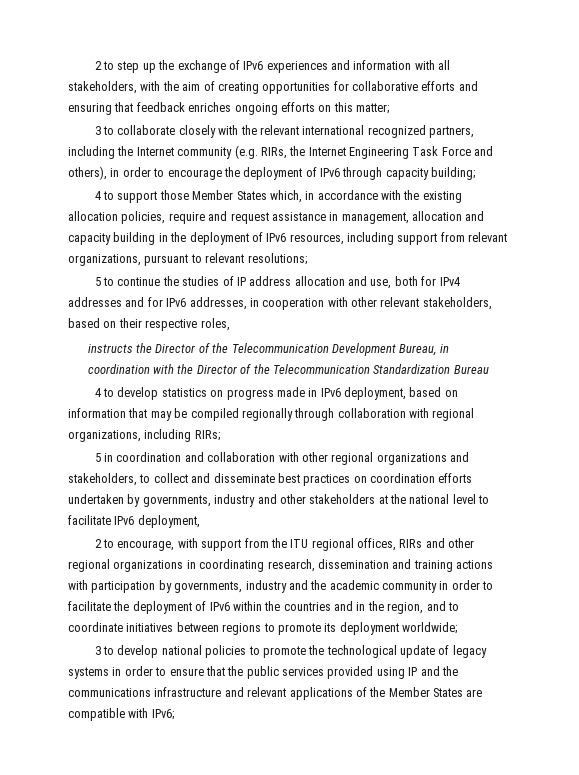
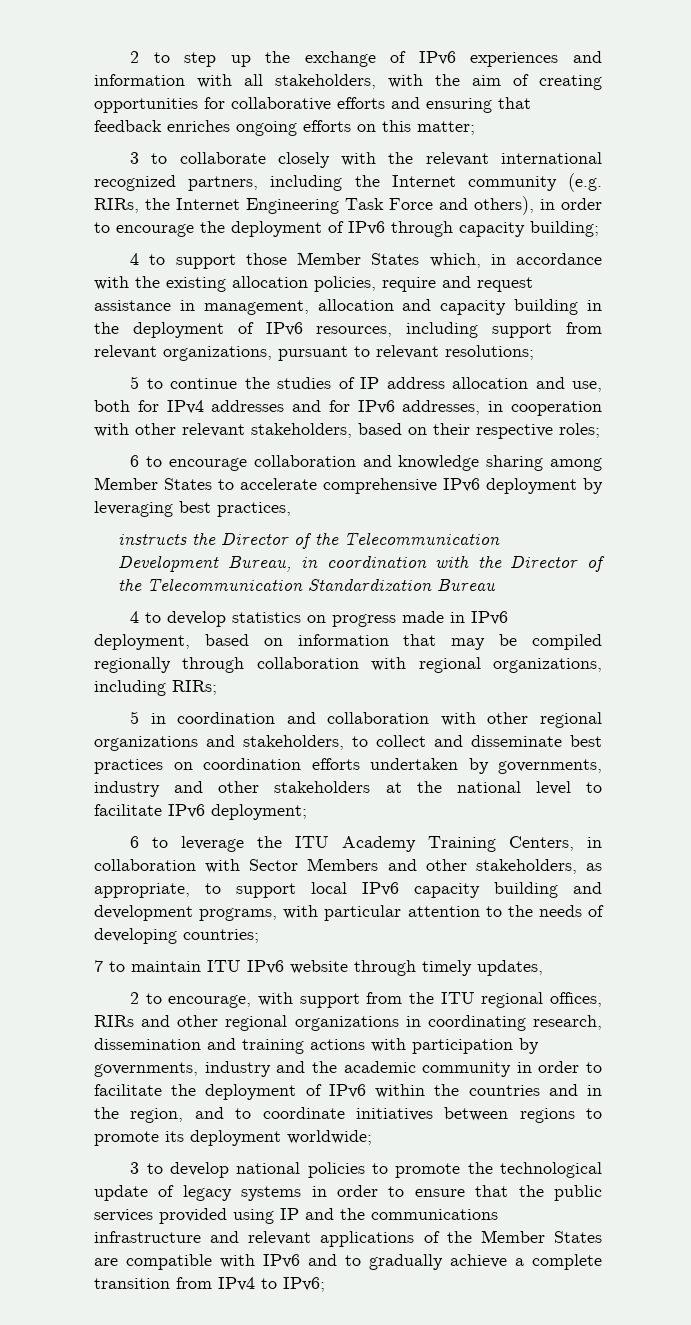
[200,318,230,331] roles, -> [559,423,600,438] [130,455,602,471] [94,477,603,494] [94,501,291,517] roles; // 6 to encourage collaboration and knowledge sharing among Member States to accelerate comprehensive IPv6 deployment by leveraging best practices,
[137,515,200,528] deployment, -> [211,804,307,820] [130,836,602,852] [94,858,603,874] [94,882,602,898] [94,905,604,921] [94,928,259,944] [94,960,543,976] deployment; // 6 to leverage the ITU Academy Training Centers, in collaboration with Sector Members and other stakeholders, as appropriate, to support local IPv6 capacity building and development programs, with particular attention to the needs of developing countries; // 7 to maintain ITU IPv6 website through timely updates,
(149, 713) none -> [263,1254,602,1270] [94,1277,277,1291] IPv6 and to gradually achieve a complete transition from IPv4 to

